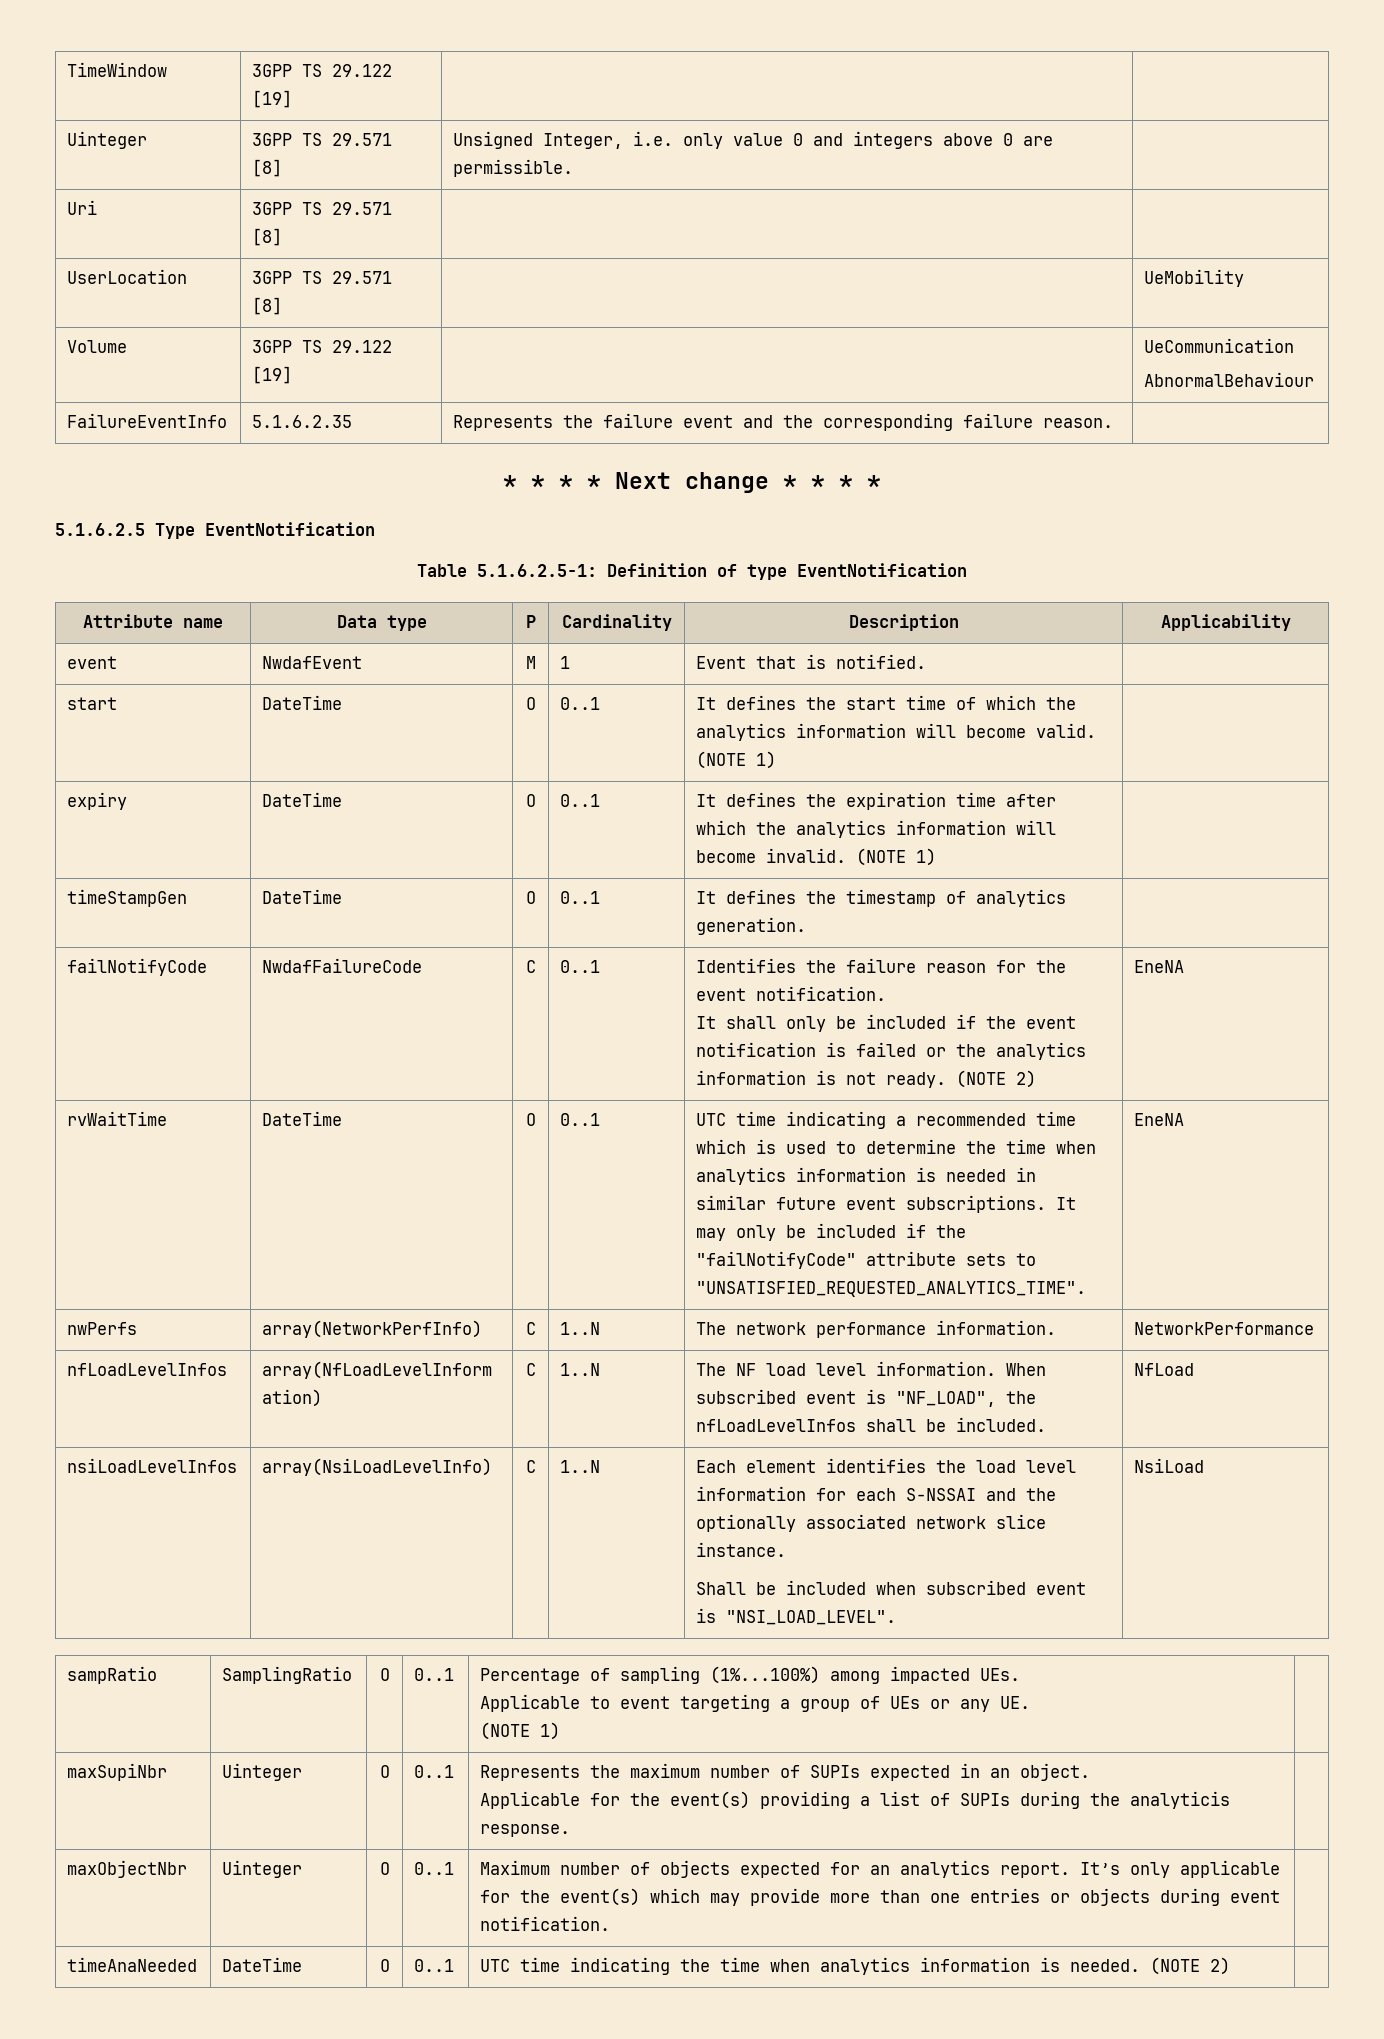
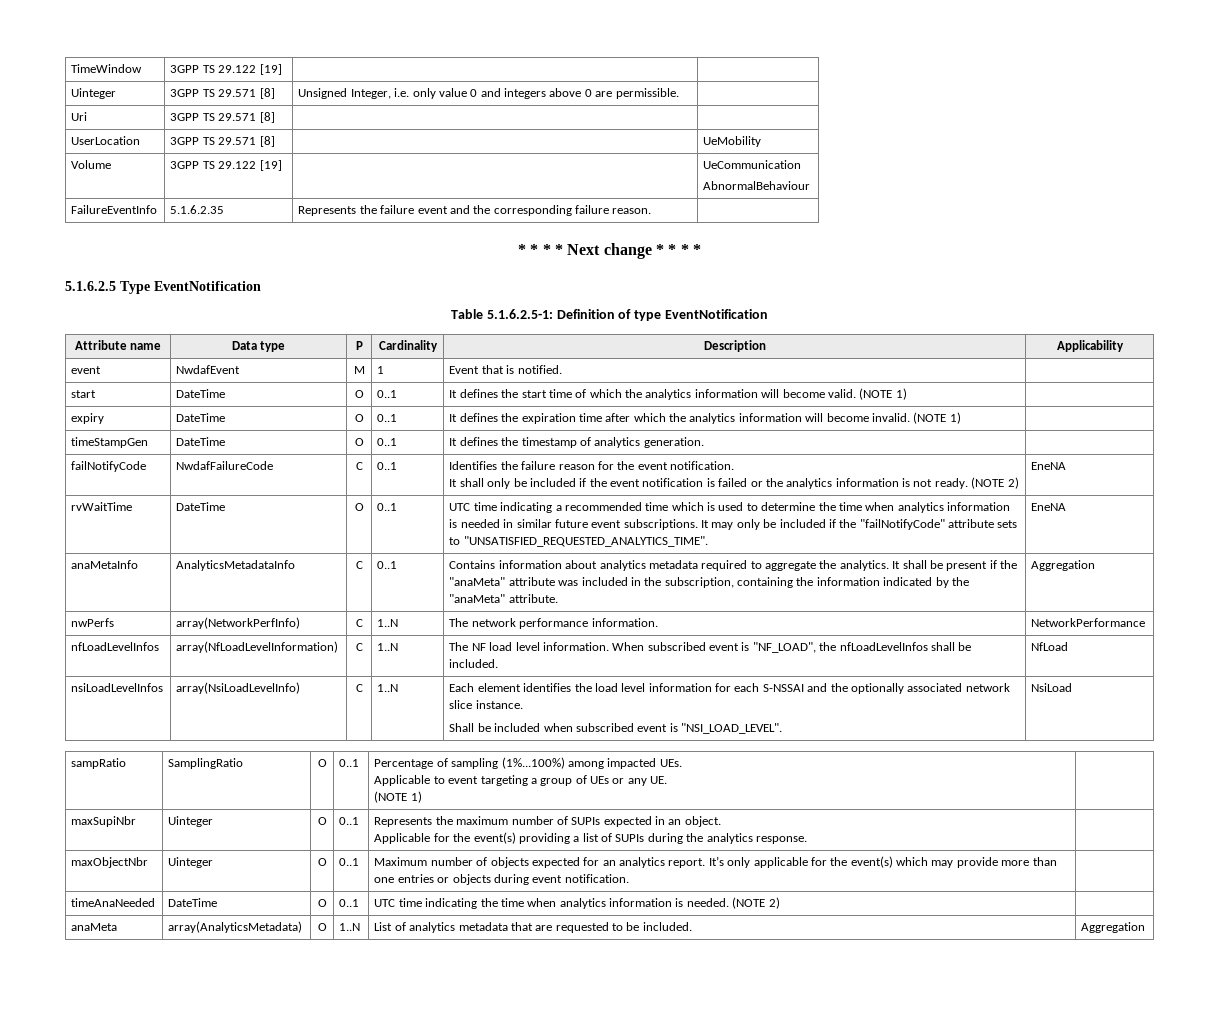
(1185, 1119) none -> [71,560,139,569] [176,560,296,571] [355,561,363,569] [377,561,398,569] [449,560,1018,571] [449,577,969,588] [449,594,558,603] [1031,560,1096,571] // anaMetaInfo | AnalyticsMetadataInfo | C | 0..1 | Contains information about analytics metadata required to aggregate the analytics. It shall be present if the "anaMeta" attribute was included in the subscription, containing the information indicated by the "anaMeta" attribute. | Aggregation
[1130,1791,1231,1809] analyticis -> [706,833,753,844] analytics
(1231, 1966) none -> [71,923,118,931] [168,921,303,933] [317,923,327,931] [339,923,361,931] [374,922,692,933] [1081,922,1146,933] // anaMeta | array(AnalyticsMetadata) | O | 1..N | List of analytics metadata that are requested to be included. | Aggregation

